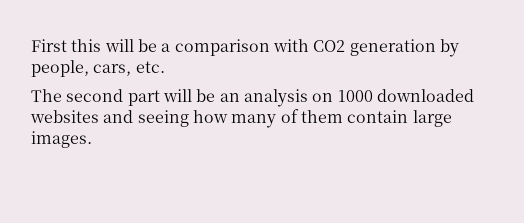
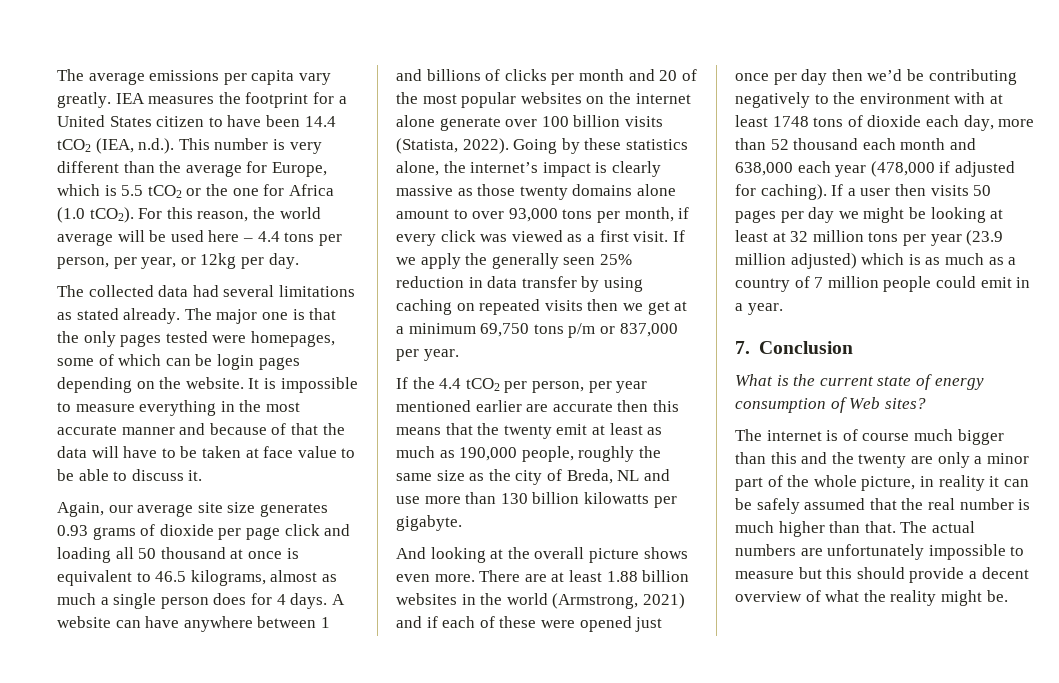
[31,39,459,57] [31,60,165,77] [31,89,474,107] [30,109,452,128] [31,131,92,148] First this will be a comparison with CO2 generation by people, cars, etc. // The second part will be an analysis on 1000 downloaded websites and seeing how many of them contain large images. -> [57,69,331,85] [57,92,347,108] [57,115,336,127] [57,138,322,154] [57,161,327,177] [57,184,334,198] [57,207,321,223] [57,230,342,246] [57,253,299,269] [57,285,355,297] [57,308,337,324] [57,331,335,347] [57,354,300,370] [57,377,358,393] [57,400,300,416] [57,423,345,435] [57,446,356,458] [57,469,203,481] [57,502,328,517] [57,524,351,540] [57,547,299,563] [57,570,337,586] [57,593,345,609] [57,616,330,632] [396,69,697,85] [396,92,691,108] [396,115,663,131] [396,138,688,154] [396,161,661,177] [396,184,676,200] [396,207,690,223] [396,230,685,246] [396,253,632,269] [396,276,643,292] [396,299,688,315] [396,323,678,338] [396,349,459,361] [396,377,648,393] [396,400,679,412] [396,423,663,439] [396,446,661,462] [396,469,670,485] [396,492,677,508] [396,515,462,531] [396,547,688,563] [396,570,690,582] [396,593,685,609] [396,616,663,632] [735,69,1017,85] [735,92,1003,108] [735,115,1035,131] [735,138,976,150] [735,161,1015,177] [735,184,992,200] [735,207,1004,223] [735,230,1004,246] [735,253,1017,269] [735,276,1031,292] [735,303,783,315] [735,341,854,354] [735,374,984,390] [735,397,926,413] [735,429,1004,445] [735,452,1029,468] [735,475,1029,491] [735,498,1031,514] [735,521,975,537] [735,544,1025,560] [735,567,1029,583] [735,590,1008,606] The average emissions per capita vary greatly. IEA measures the footprint for a United States citizen to have been 14.4 tCO2 (IEA, n.d.). This number is very different than the average for Europe, which is 5.5 tCO2 or the one for Africa (1.0 tCO2). For this reason, the world average will be used here – 4.4 tons per person, per year, or 12kg per day. // The collected data had several limitations as stated already. The major one is that the only pages tested were homepages, some of which can be login pages depending on the website. It is impossible to measure everything in the most accurate manner and because of that the data will have to be taken at face value to be able to discuss it. // Again, our average site size generates 0.93 grams of dioxide per page click and loading all 50 thousand at once is equivalent to 46.5 kilograms, almost as much a single person does for 4 days. A website can have anywhere between 1 and billions of clicks per month and 20 of the most popular websites on the internet alone generate over 100 billion visits (Statista, 2022). Going by these statistics alone, the internet’s impact is clearly massive as those twenty domains alone amount to over 93,000 tons per month, if every click was viewed as a first visit. If we apply the generally seen 25% reduction in data transfer by using caching on repeated visits then we get at a minimum 69,750 tons p/m or 837,000 per year. // If the 4.4 tCO2 per person, per year mentioned earlier are accurate then this means that the twenty emit at least as much as 190,000 people, roughly the same size as the city of Breda, NL and use more than 130 billion kilowatts per gigabyte. // And looking at the overall picture shows even more. There are at least 1.88 billion websites in the world (Armstrong, 2021) and if each of these were opened just once per day then we’d be contributing negatively to the environment with at least 1748 tons of dioxide each day, more than 52 thousand each month and 638,000 each year (478,000 if adjusted for caching). If a user then visits 50 pages per day we might be looking at least at 32 million tons per year (23.9 million adjusted) which is as much as a country of 7 million people could emit in a year. // 7. Conclusion // What is the current state of energy consumption of Web sites? // The internet is of course much bigger than this and the twenty are only a minor part of the whole picture, in reality it can be safely assumed that the real number is much higher than that. The actual numbers are unfortunately impossible to measure but this should provide a decent overview of what the reality might be.

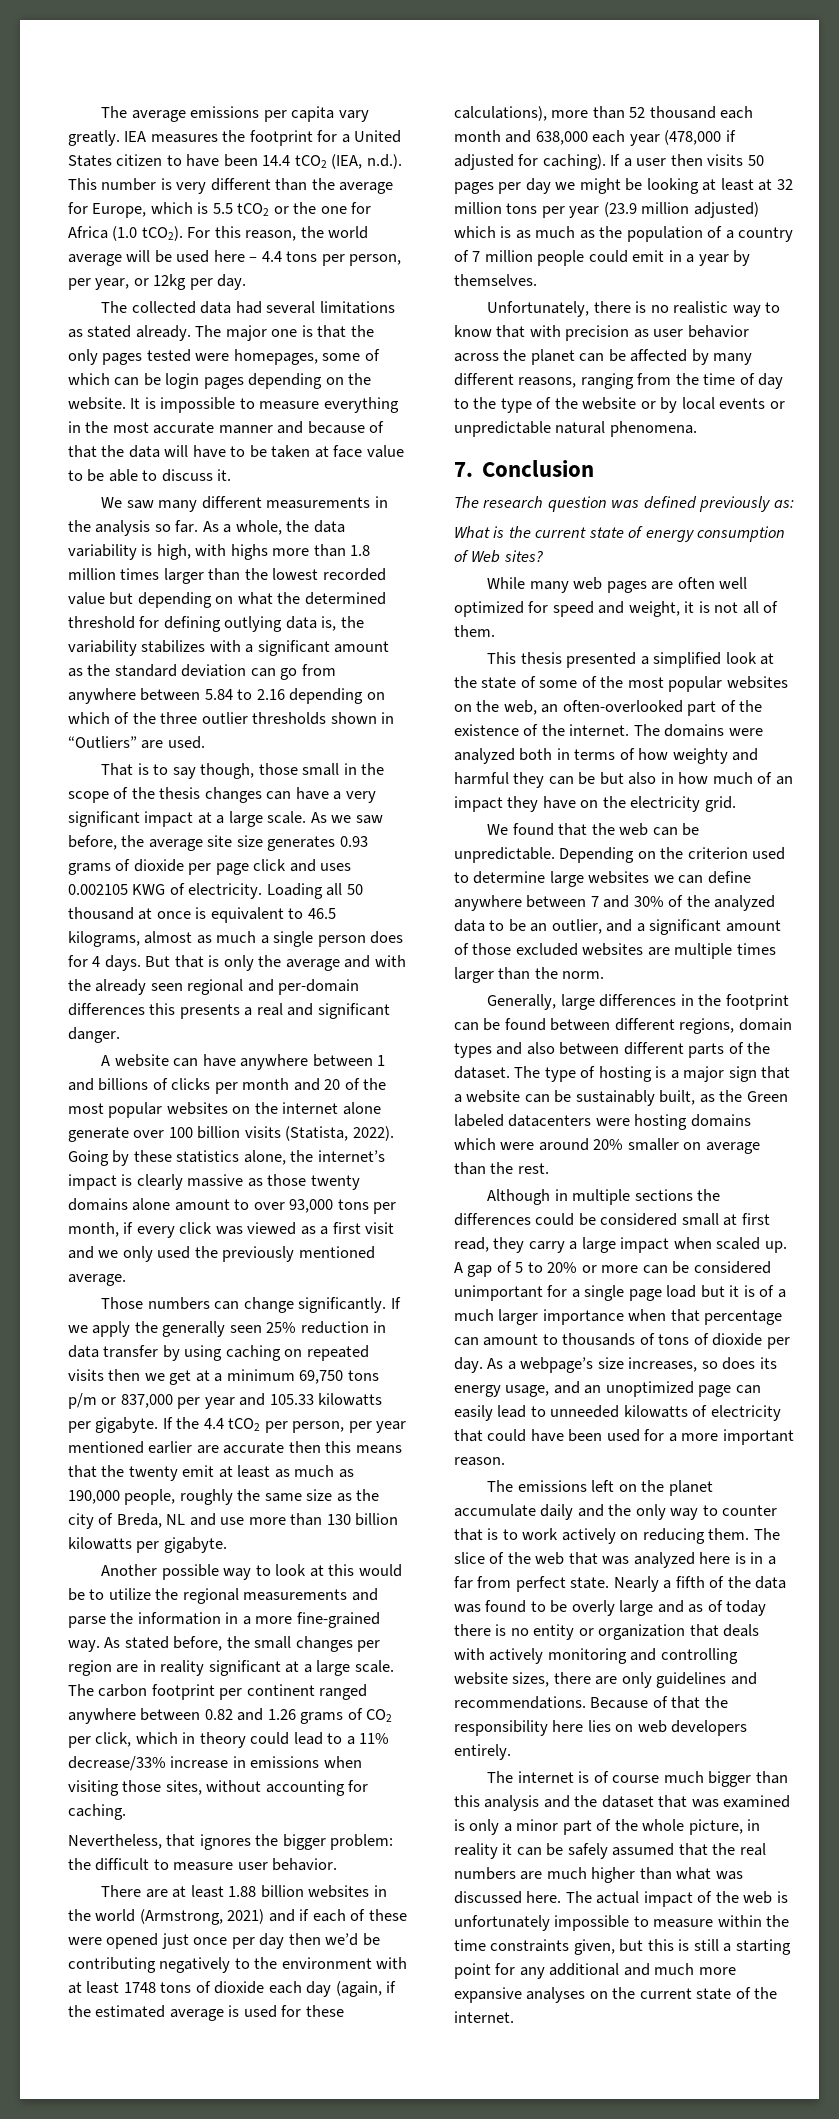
[57,502,133,517] Again, our -> [101,496,388,512] [68,520,345,536] [68,544,371,560] [68,568,386,584] [68,592,386,608] [68,616,364,632] [68,640,390,656] [68,664,336,680] [68,688,385,704] [68,712,395,725] [68,736,205,749] [101,763,384,779] [68,787,376,803] [68,811,383,827] [68,835,145,850] We saw many different measurements in the analysis so far. As a whole, the data variability is high, with highs more than 1.8 million times larger than the lowest recorded value but depending on what the determined threshold for defining outlying data is, the variability stabilizes with a significant amount as the standard deviation can go from anywhere between 5.84 to 2.16 depending on which of the three outlier thresholds shown in “Outliers” are used. // That is to say though, those small in the scope of the thesis changes can have a very significant impact at a large scale. As we saw before, the
[57,547,111,563] loading -> [320,863,352,871] [68,883,323,899] uses 0.002105 KWG of electricity. Loading
(328, 601) none -> [145,955,406,971] [68,979,360,995] [68,1003,390,1019] [68,1027,120,1043] But that is only the average and with the already seen regional and per-domain differences this presents a real and significant danger. //
[633,231,669,242] visit. -> [365,1222,395,1234] [68,1246,375,1262] [68,1274,126,1286] [101,1297,387,1313] visit and we only used the previously mentioned average. // Those numbers can change significantly.
[423,349,459,361] year. // -> [204,1393,383,1409] [68,1417,159,1433] year and 105.33 kilowatts per gigabyte.
[396,547,688,563] [396,574,475,582] And looking at the overall picture shows even more. -> [101,1564,402,1580] [68,1588,378,1604] [68,1612,380,1628] [68,1636,381,1652] [68,1660,394,1676] [68,1684,368,1700] [68,1708,393,1724] [68,1732,390,1748] [68,1756,362,1771] [68,1780,369,1796] [68,1804,126,1820] [68,1834,394,1850] [68,1858,338,1871] Another possible way to look at this would be to utilize the regional measurements and parse the information in a more fine-grained way. As stated before, the small changes per region are in reality significant at a large scale. The carbon footprint per continent ranged anywhere between 0.82 and 1.26 grams of CO2 per click, which in theory could lead to a 11% decrease/33% increase in emissions when visiting those sites, without accounting for caching. // Nevertheless, that ignores the bigger problem: the difficult to measure user behavior. //
[963,115,994,131] day, -> [306,1981,397,1997] [68,2005,344,2021] [454,106,547,121] day (again, if the estimated average is used for these calculations),
(1004, 261) none -> [599,226,723,242] the population of
[747,303,783,315] [735,341,854,354] year. // 7. Conclusion -> [698,250,751,266] [454,274,537,286] [487,301,781,317] [454,325,749,341] [454,349,753,365] [454,373,784,389] [454,397,785,413] [454,421,697,437] [454,460,594,477] [454,496,794,512] year by themselves. // Unfortunately, there is no realistic way to know that with precision as user behavior across the planet can be affected by many different reasons, ranging from the time of day to the type of the website or by local events or unpredictable natural phenomena. // 7. Conclusion // The research question was defined previously as:
(926, 403) none -> [487,577,748,593] [454,601,779,617] [454,625,495,637] [487,652,775,668] [454,676,788,692] [454,700,763,716] [454,724,763,737] [454,748,759,764] [454,772,793,788] [454,796,736,812] [487,823,700,836] [454,847,786,863] [454,871,751,887] [454,895,776,911] [454,919,781,935] [454,943,776,959] [454,967,605,983] [487,994,789,1010] [454,1018,792,1034] [454,1042,771,1058] [454,1066,791,1082] [454,1090,788,1106] [454,1114,751,1130] [454,1138,760,1154] [454,1162,549,1175] [487,1189,721,1205] [454,1213,770,1226] [454,1237,787,1253] [454,1261,771,1277] [454,1285,786,1301] [454,1309,783,1325] [454,1333,790,1349] [454,1357,777,1373] [454,1381,761,1397] [454,1405,781,1421] [454,1429,794,1445] [454,1457,505,1466] [487,1480,713,1496] [454,1504,778,1520] [454,1528,780,1544] [454,1552,776,1568] [454,1576,787,1592] [454,1600,767,1616] [454,1624,760,1640] [454,1648,738,1664] [454,1672,757,1688] [454,1696,728,1709] [454,1720,748,1736] [454,1744,511,1760] // While many web pages are often well optimized for speed and weight, it is not all of them. // This thesis presented a simplified look at the state of some of the most popular websites on the web, an often-overlooked part of the existence of the internet. The domains were analyzed both in terms of how weighty and harmful they can be but also in how much of an impact they have on the electricity grid. // We found that the web can be unpredictable. Depending on the criterion used to determine large websites we can define anywhere between 7 and 30% of the analyzed data to be an outlier, and a significant amount of those excluded websites are multiple times larger than the norm. // Generally, large differences in the footprint can be found between different regions, domain types and also between different parts of the dataset. The type of hosting is a major sign that a website can be sustainably built, as the Green labeled datacenters were hosting domains which were around 20% smaller on average than the rest. // Although in multiple sections the differences could be considered small at first read, they carry a large impact when scaled up. A gap of 5 to 20% or more can be considered unimportant for a single page load but it is of a much larger importance when that percentage can amount to thousands of tons of dioxide per day. As a webpage’s size increases, so does its energy usage, and an unoptimized page can easily lead to unneeded kilowatts of electricity that could have been used for a more important reason. // The emissions left on the planet accumulate daily and the only way to counter that is to work actively on reducing them. The slice of the web that was analyzed here is in a far from perfect state. Nearly a fifth of the data was found to be overly large and as of today there is no entity or organization that deals with actively monitoring and controlling website sizes, there are only guidelines and recommendations. Because of that the responsibility here lies on web developers entirely.
[801,452,933,468] and the twenty are -> [484,1795,791,1811] [454,1819,465,1831] analysis and the dataset that was examined is
[959,498,1031,510] number is -> [454,1867,543,1880] numbers are
[864,521,975,533] [735,544,1025,560] [735,567,1029,583] [735,590,1008,606] that. The actual numbers are unfortunately impossible to measure but this should provide a decent overview of what the reality might be. -> [676,1867,743,1880] [454,1891,788,1907] [454,1915,790,1931] [454,1939,791,1955] [454,1963,736,1979] [454,1987,778,2003] [454,2011,514,2023] what was discussed here. The actual impact of the web is unfortunately impossible to measure within the time constraints given, but this is still a starting point for any additional and much more expansive analyses on the current state of the internet.

